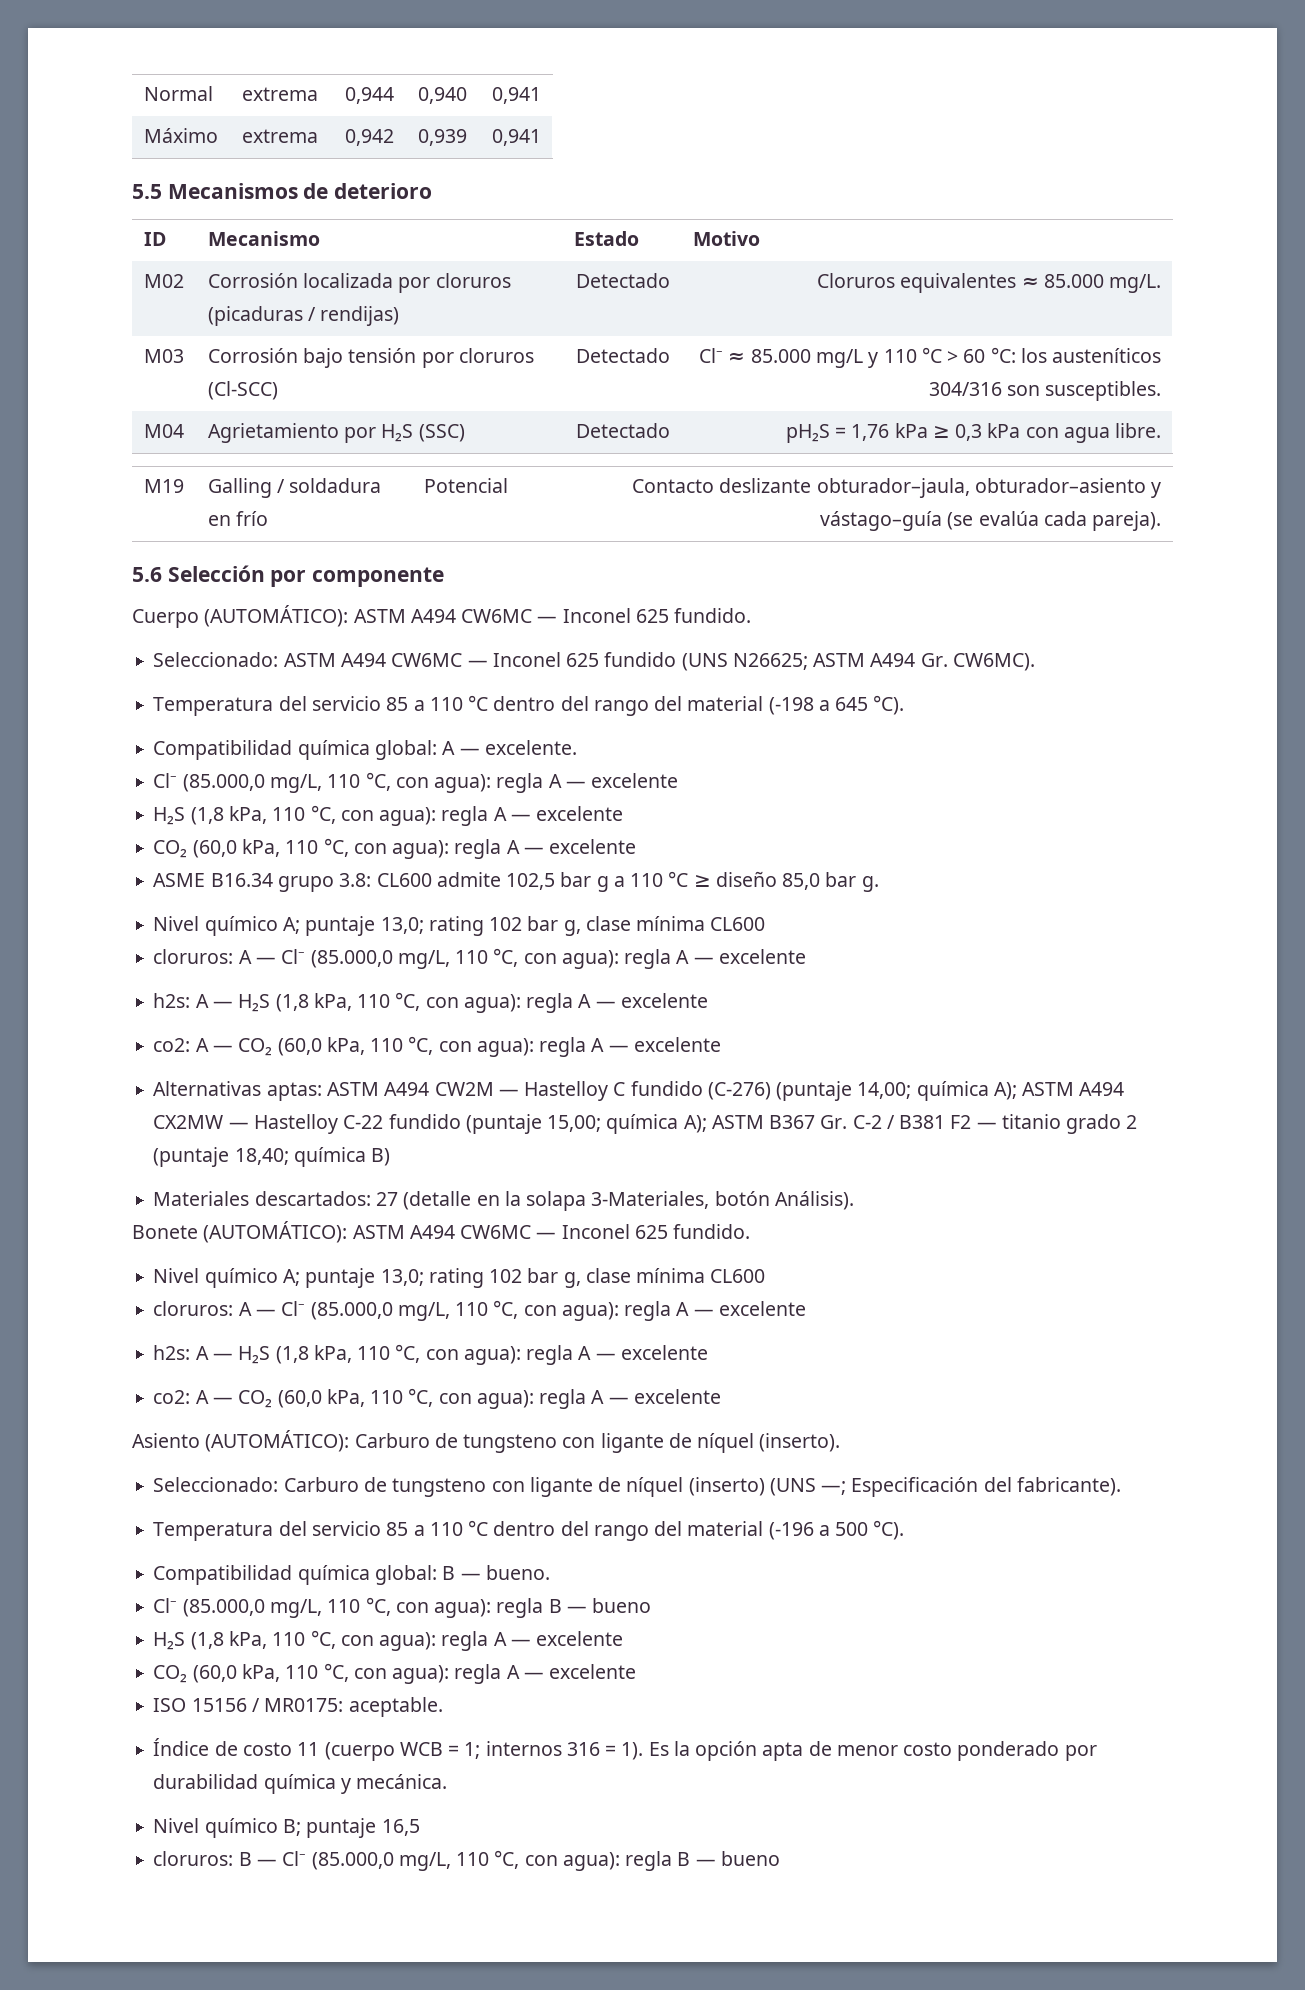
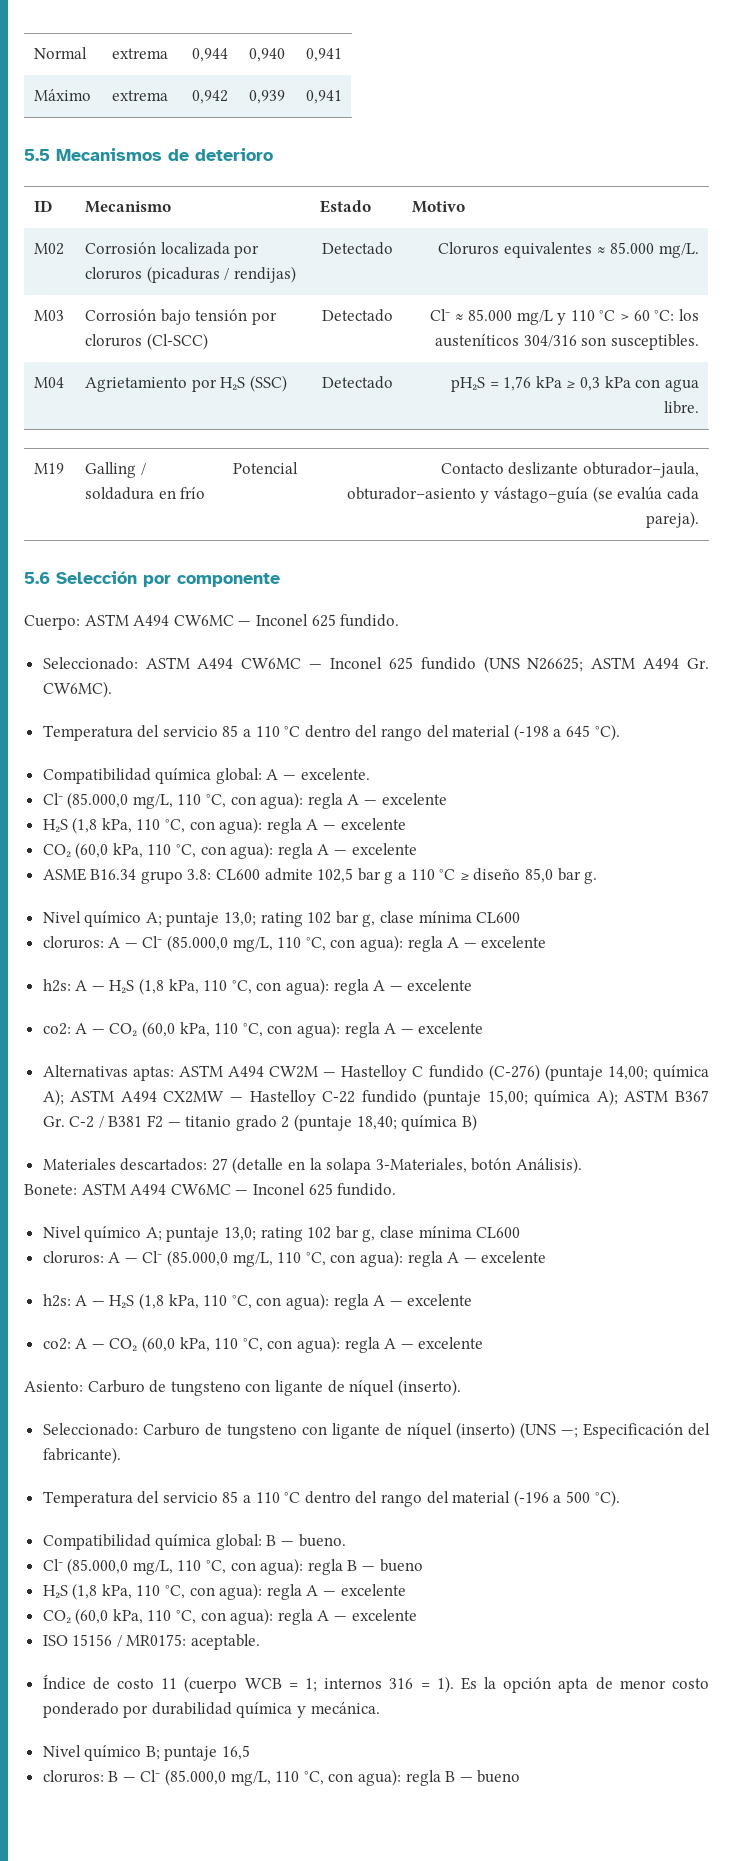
[132,605,349,628] Cuerpo (AUTOMÁTICO): -> [24,615,80,630] Cuerpo:
[132,1221,348,1243] Bonete (AUTOMÁTICO): -> [24,1184,77,1195] Bonete:
[132,1430,350,1452] Asiento (AUTOMÁTICO): -> [24,1381,83,1392] Asiento:

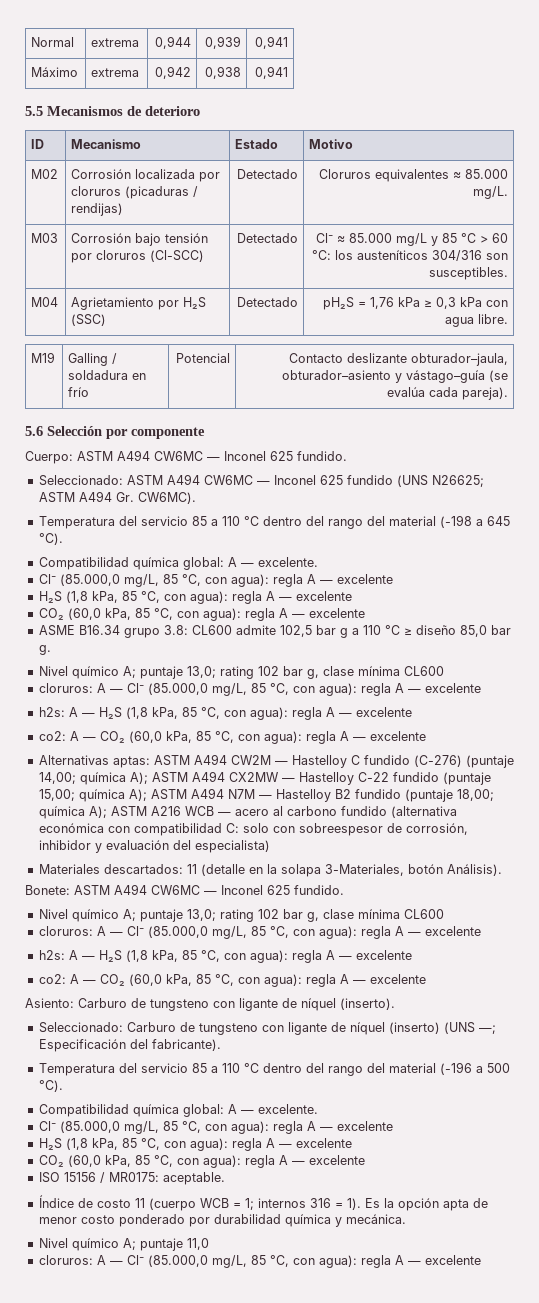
[248,48,285,62] 0,940 -> [204,36,241,49] 0,939
[248,90,285,104] 0,939 -> [204,66,241,79] 0,938
[570,310,595,321] 110 -> [441,233,457,243] 85
[177,794,202,805] 110 -> [162,574,178,584] 85
[136,819,161,830] 110 -> [121,591,137,601] 85
[147,844,172,855] 110 -> [134,608,150,618] 85
[277,937,302,948] 110 -> [250,683,266,693] 85
[203,980,228,991] 110 -> [181,707,197,717] 85
[214,1023,239,1034] 110 -> [195,731,211,741] 85
[675,1090,709,1102] [42,1114,477,1131] B367 Gr. C-2 / B381 F2 — titanio grado 2 (puntaje 18,40; química B) -> [190,788,494,802] [38,806,457,819] [38,823,468,836] [38,840,270,853] A494 N7M — Hastelloy B2 fundido (puntaje 18,00; química A); ASTM A216 WCB — acero al carbono fundido (alternativa económica con compatibilidad C: solo con sobreespesor de corrosión, inhibidor y evaluación del especialista)
[211,1158,228,1171] 27 -> [186,864,197,874] 11
[277,1252,302,1263] 110 -> [250,926,266,936] 85
[203,1295,228,1306] 110 -> [181,950,197,960] 85
[214,1338,239,1349] 110 -> [195,974,211,984] 85
[266,1534,346,1547] [42,1558,423,1575] [42,1583,161,1600] B — bueno. // Cl⁻ (85.000,0 mg/L, 110 °C, con agua): regla B — bueno // H₂S (1,8 kPa, 110 -> [227,1104,318,1114] [38,1121,393,1134] [38,1138,137,1150] A — excelente. // Cl⁻ (85.000,0 mg/L, 85 °C, con agua): regla A — excelente // H₂S (1,8 kPa, 85
[147,1610,172,1621] 110 -> [134,1155,150,1165] 85
[145,1745,251,1761] [42,1769,521,1786] B; puntaje 16,5 // cloruros: B — Cl⁻ (85.000,0 mg/L, 110 °C, con agua): regla B — bueno -> [122,1238,209,1251] [38,1255,481,1268] A; puntaje 11,0 // cloruros: A — Cl⁻ (85.000,0 mg/L, 85 °C, con agua): regla A — excelente

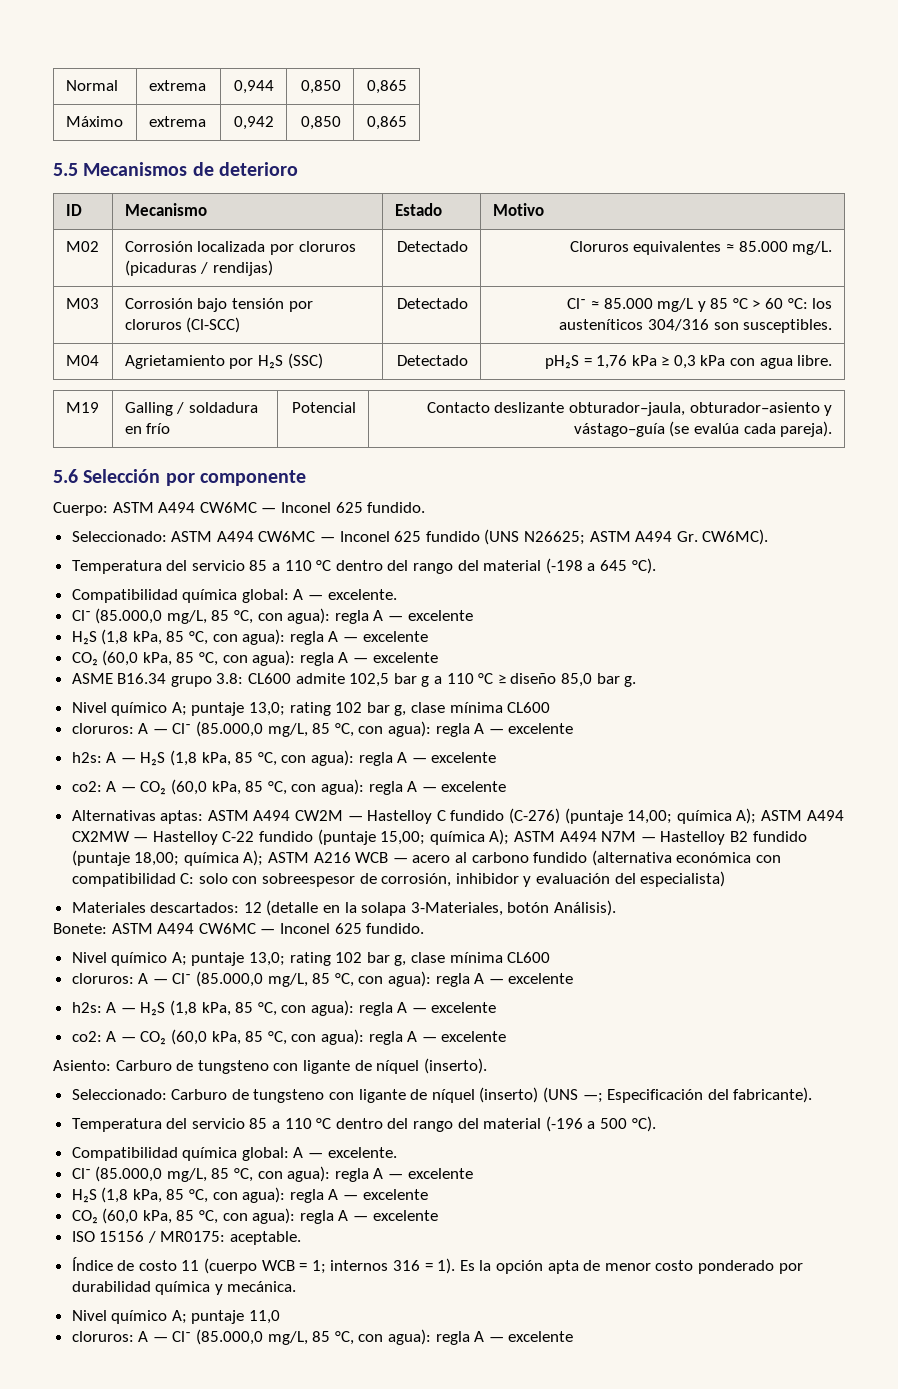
[204,36,241,49] [254,36,288,49] 0,939 | 0,941 -> [301,80,342,94] [367,80,408,94] 0,850 | 0,865
[204,66,241,79] [254,66,288,79] 0,938 | 0,941 -> [301,116,342,130] [367,116,408,130] 0,850 | 0,865
[186,864,197,874] 11 -> [243,902,262,913] 12

